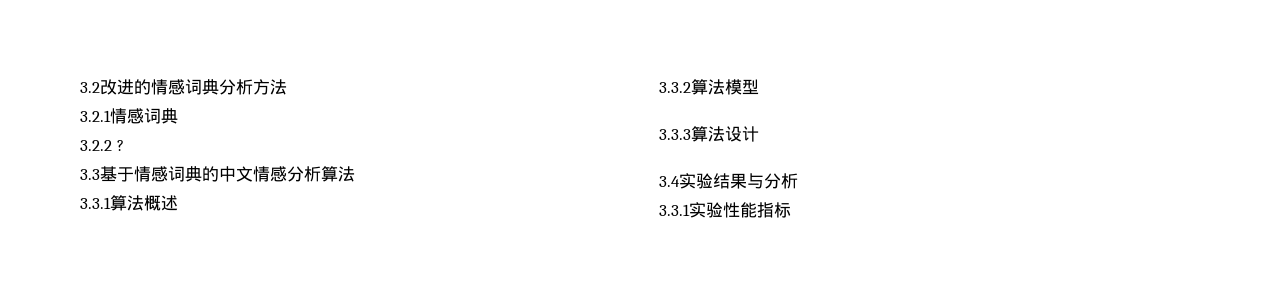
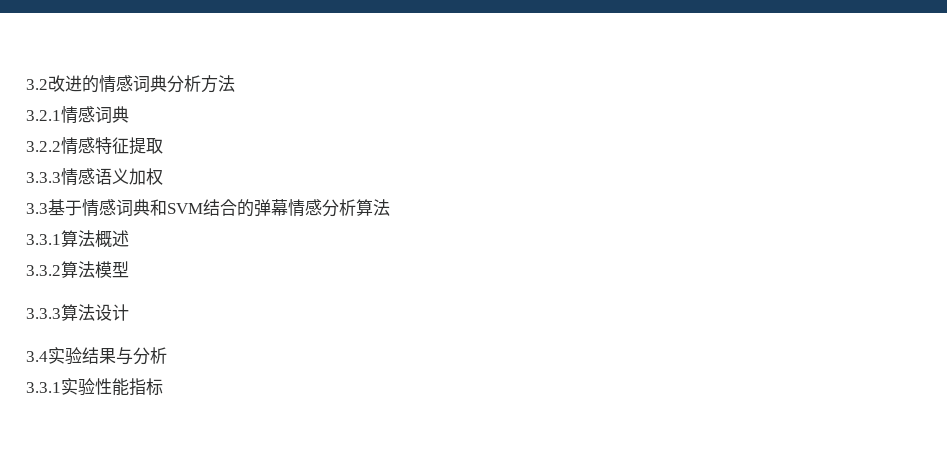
[116,140,124,151] ? -> [61,137,163,155] [26,168,163,186] 情感特征提取 // 3.3.3情感语义加权
[202,166,253,182] 的中文 -> [150,199,288,217] 和SVM结合的弹幕

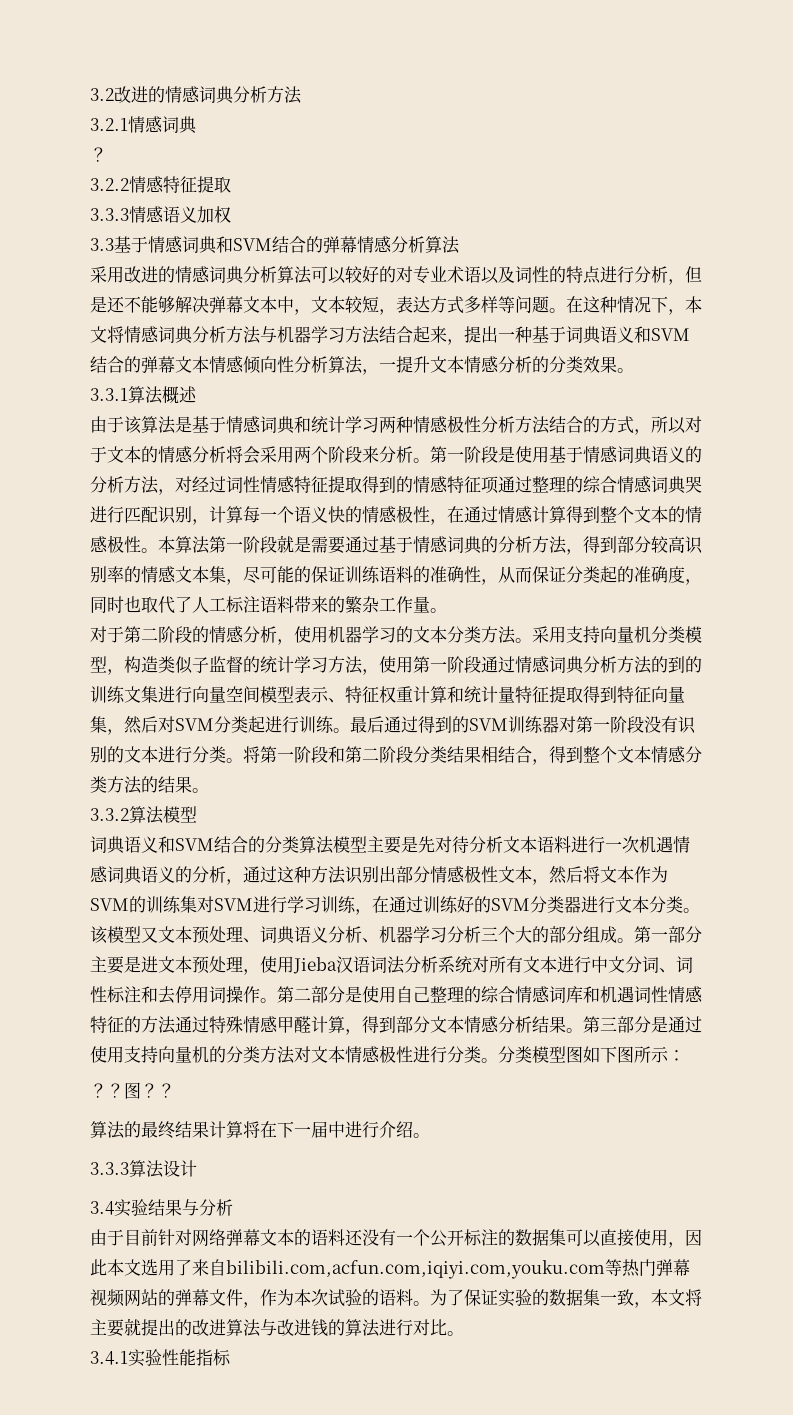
(129, 114) none -> [90,147,107,162] // ？
[26,230,129,248] [26,261,129,278] 3.3.1算法概述 // 3.3.2算法模型 -> [90,266,702,285] [90,296,702,315] [90,326,690,345] [90,356,634,375] [90,386,197,404] [90,415,702,435] [90,446,702,464] [90,476,702,495] [90,505,702,525] [90,535,703,555] [90,566,702,585] [90,596,447,614] [90,626,702,645] [90,656,702,675] [90,686,685,704] [90,716,696,735] [90,746,702,765] [90,776,209,794] [90,806,197,824] [90,836,690,854] [90,865,668,885] [90,896,700,915] [90,926,702,944] [90,956,693,975] [90,986,703,1004] [90,1016,702,1035] [90,1045,685,1064] [90,1082,175,1099] [90,1121,430,1139] 采用改进的情感词典分析算法可以较好的对专业术语以及词性的特点进行分析，但是还不能够解决弹幕文本中，文本较短，表达方式多样等问题。在这种情况下，本文将情感词典分析方法与机器学习方法结合起来，提出一种基于词典语义和SVM结合的弹幕文本情感倾向性分析算法，一提升文本情感分析的分类效果。 // 3.3.1算法概述 // 由于该算法是基于情感词典和统计学习两种情感极性分析方法结合的方式，所以对于文本的情感分析将会采用两个阶段来分析。第一阶段是使用基于情感词典语义的分析方法，对经过词性情感特征提取得到的情感特征项通过整理的综合情感词典哭进行匹配识别，计算每一个语义快的情感极性，在通过情感计算得到整个文本的情感极性。本算法第一阶段就是需要通过基于情感词典的分析方法，得到部分较高识别率的情感文本集，尽可能的保证训练语料的准确性，从而保证分类起的准确度，同时也取代了人工标注语料带来的繁杂工作量。 // 对于第二阶段的情感分析，使用机器学习的文本分类方法。采用支持向量机分类模型，构造类似子监督的统计学习方法，使用第一阶段通过情感词典分析方法的到的训练文集进行向量空间模型表示、特征权重计算和统计量特征提取得到特征向量集，然后对SVM分类起进行训练。最后通过得到的SVM训练器对第一阶段没有识别的文本进行分类。将第一阶段和第二阶段分类结果相结合，得到整个文本情感分类方法的结果。 // 3.3.2算法模型 // 词典语义和SVM结合的分类算法模型主要是先对待分析文本语料进行一次机遇情感词典语义的分析，通过这种方法识别出部分情感极性文本，然后将文本作为SVM的训练集对SVM进行学习训练，在通过训练好的SVM分类器进行文本分类。该模型又文本预处理、词典语义分析、机器学习分析三个大的部分组成。第一部分主要是进文本预处理，使用Jieba汉语词法分析系统对所有文本进行中文分词、词性标注和去停用词操作。第二部分是使用自己整理的综合情感词库和机遇词性情感特征的方法通过特殊情感甲醛计算，得到部分文本情感分析结果。第三部分是通过使用支持向量机的分类方法对文本情感极性进行分类。分类模型图如下图所示： // ？？图？？ // 算法的最终结果计算将在下一届中进行介绍。
[26,382,61,393] 3.3.1 -> [90,1229,702,1248] [90,1259,690,1279] [90,1289,702,1308] [90,1318,464,1337] [90,1351,128,1365] 由于目前针对网络弹幕文本的语料还没有一个公开标注的数据集可以直接使用，因此本文选用了来自bilibili.com,acfun.com,iqiyi.com,youku.com等热门弹幕视频网站的弹幕文件，作为本次试验的语料。为了保证实验的数据集一致，本文将主要就提出的改进算法与改进钱的算法进行对比。 // 3.4.1

